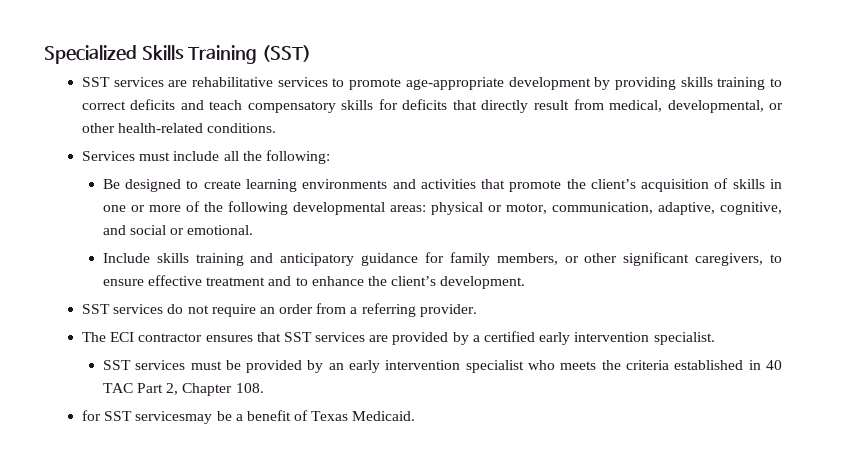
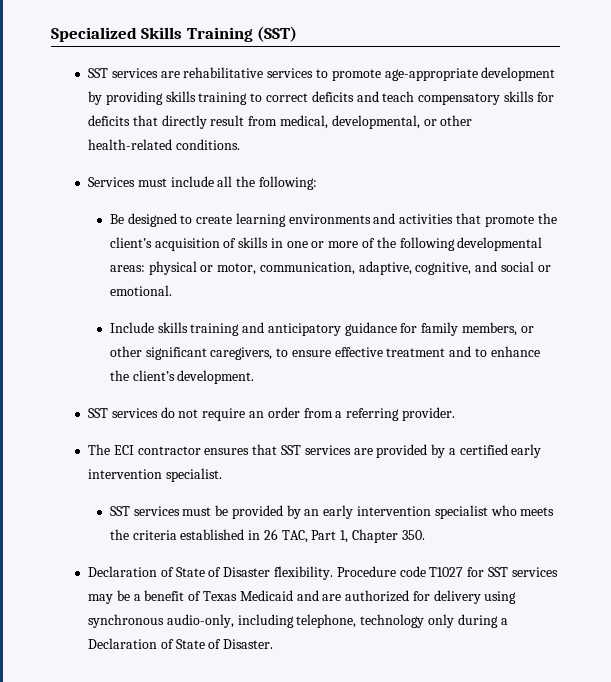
[766,360,782,370] [102,383,264,396] [81,410,213,424] 40 TAC Part 2, Chapter 108. // for SST servicesmay -> [263,529,425,543] [88,566,558,580] [88,594,114,604] 26 TAC, Part 1, Chapter 350. // Declaration of State of Disaster flexibility. Procedure code T1027 for SST services may
[352,411,416,421] Medicaid. -> [239,590,517,604] [88,614,508,628] [88,638,274,649] Medicaid and are authorized for delivery using synchronous audio-only, including telephone, technology only during a Declaration of State of Disaster.

